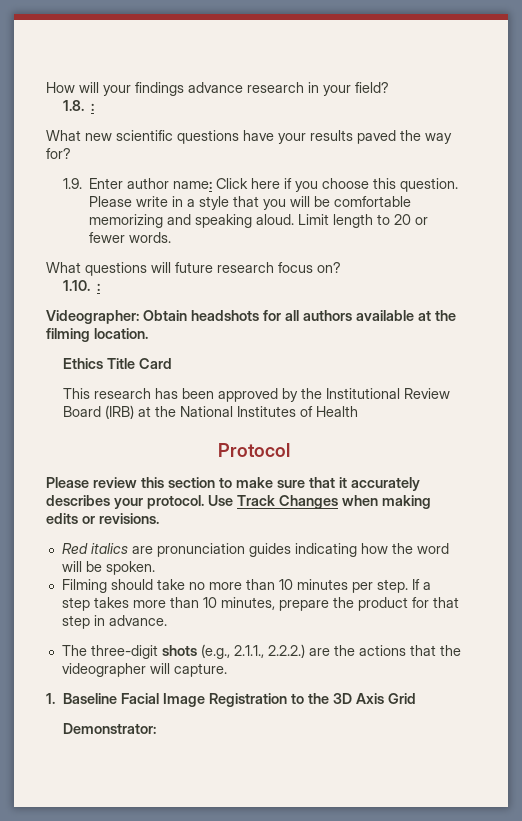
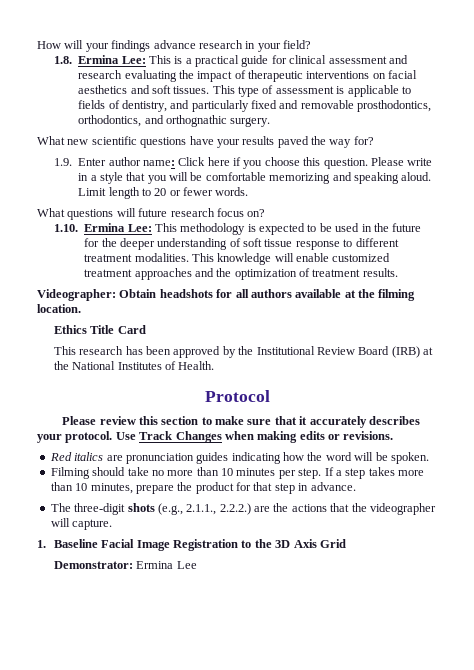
[91,103,95,111] : -> [78,55,408,67] [78,70,418,82] [78,85,411,97] [78,100,432,112] [78,115,271,127] Ermina Lee: This is a practical guide for clinical assessment and research evaluating the impact of therapeutic interventions on facial aesthetics and soft tissues. This type of assessment is applicable to fields of dentistry, and particularly fixed and removable prosthodontics, orthodontics, and orthognathic surgery.
[97,283,101,291] : -> [84,223,422,235] [84,238,399,250] [84,253,391,265] [84,268,398,280] Ermina Lee: This methodology is expected to be used in the future for the deeper understanding of soft tissue response to different treatment modalities. This knowledge will enable customized treatment approaches and the optimization of treatment results.
[315,406,358,417] Health -> [178,361,215,370] Health.
(156, 728) none -> [136,561,197,569] Ermina Lee

